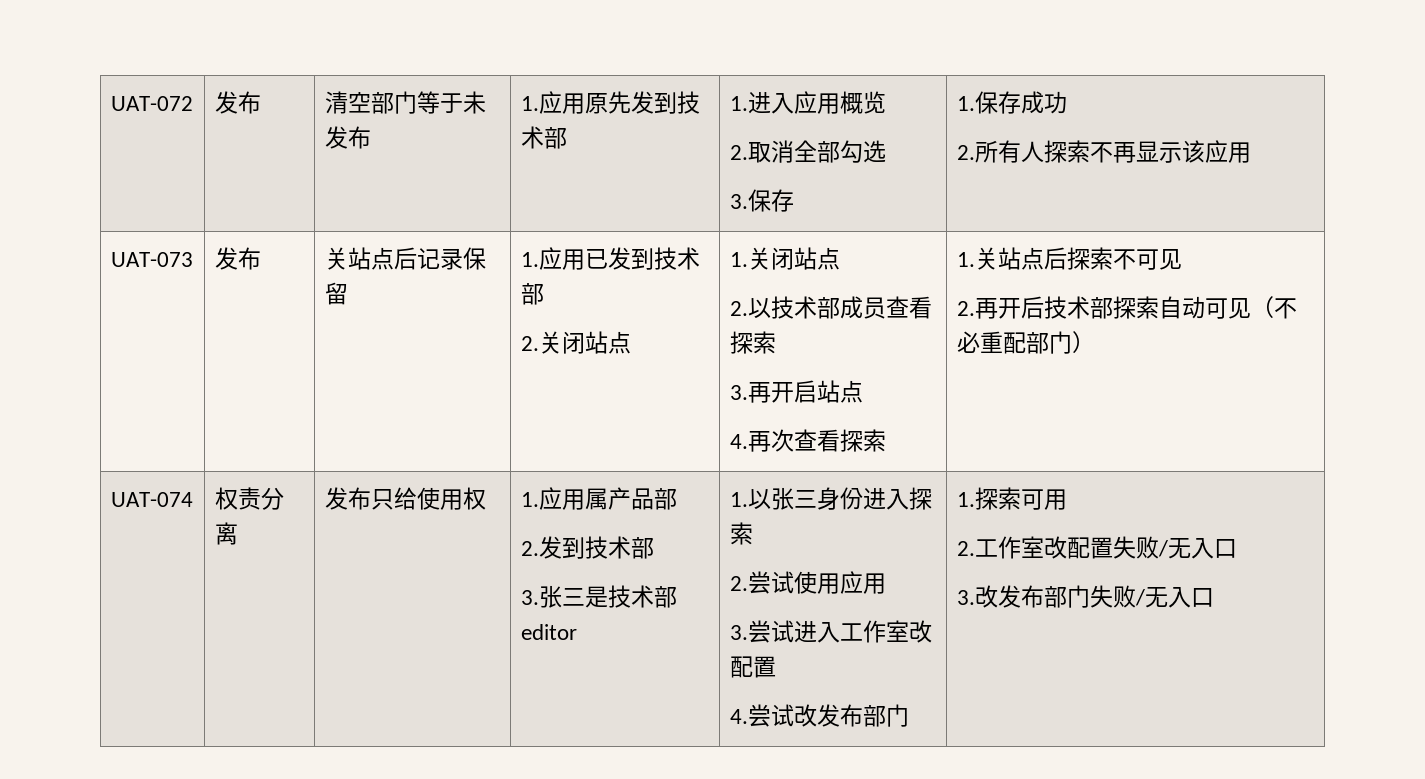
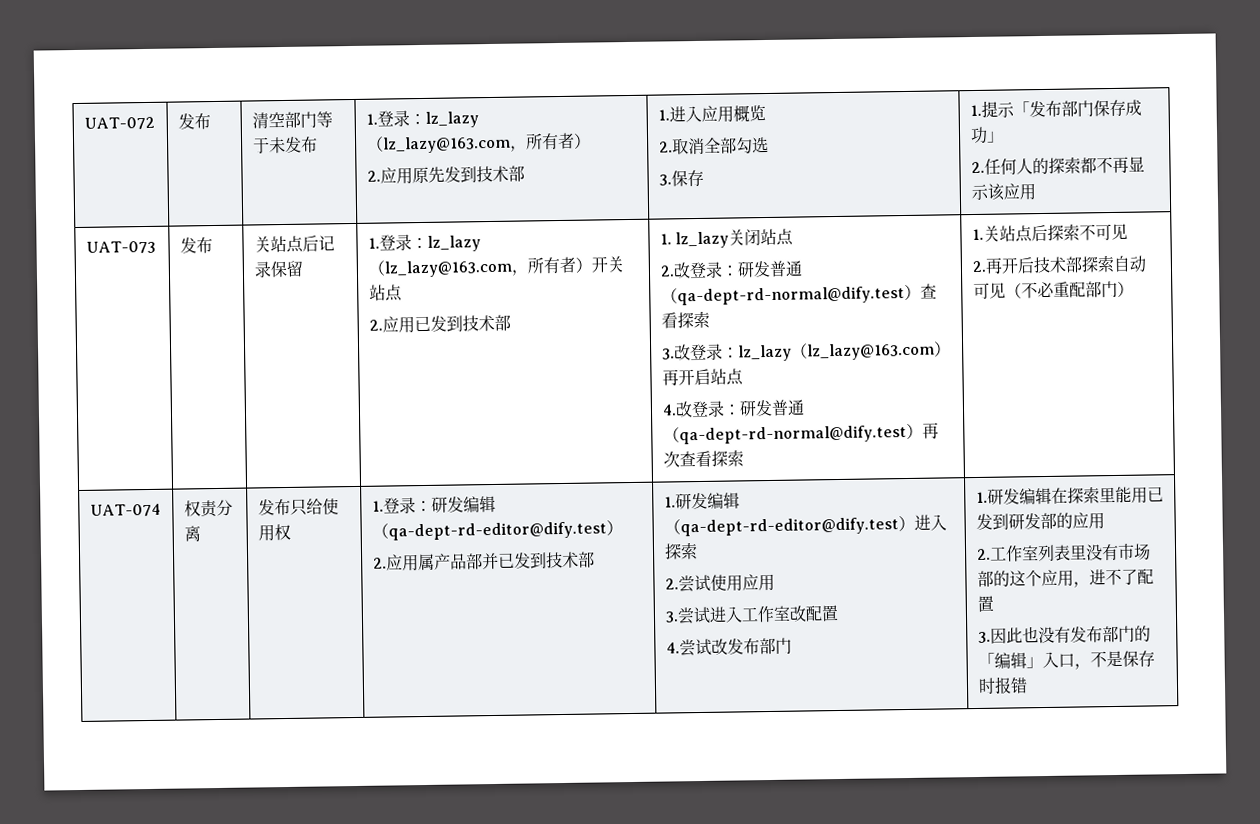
(539, 103) none -> [376,110,479,128] [365,132,591,154] [366,170,381,182] 登录：lz_lazy（lz_lazy@163.com，所有者） // 2.
(975, 103) none -> [980,100,1094,118] 提示「发布部门
[956,140,1090,163] // 2.所有人探索 -> [985,130,1004,143] [970,156,1097,175] 」 // 2.任何人的探索都
(539, 259) none -> [378,234,481,252] [367,256,624,278] [368,284,403,302] [368,319,383,331] 登录：lz_lazy（lz_lazy@163.com，所有者）开关站点 // 2.
[520,331,631,354] [729,252,748,267] // 2.关闭站点 | 1. -> [659,231,729,249] | 1. lz_lazy
[747,296,932,319] [729,331,776,354] [729,380,863,403] [729,434,748,449] 以技术部成员查看探索 // 3.再开启站点 // 4. -> [672,260,803,279] [660,283,937,306] [660,310,710,329] [661,341,951,362] [661,368,744,386] [661,399,805,418] [662,423,923,445] 改登录：研发普通（qa-dept-rd-normal@dify.test）查看探索 // 3.改登录：lz_lazy（lz_lazy@163.com）再开启站点 // 4.改登录：研发普通（qa-dept-rd-normal@dify.test）
(539, 499) none -> [382,495,496,514] [371,520,623,541] [372,557,387,569] 登录：研发编辑（qa-dept-rd-editor@dify.test） // 2.
[520,536,654,559] [520,585,677,608] [520,624,577,640] [729,487,863,510] // 2.发到技术部 // 3.张三是技术部editor | 1.以张三身份 -> [481,551,595,570] [663,492,740,510] [663,515,915,537] 并已发到技术部 | 1.研发编辑（qa-dept-rd-editor@dify.test）
[974,487,1067,510] [956,536,1237,559] [956,585,1214,608] 探索可用 // 2.工作室改配置失败/无入口 // 3.改发布部门失败/无入口 -> [986,486,1164,505] [975,512,1105,531] [976,543,1151,562] [976,568,1154,588] [976,595,994,612] [977,625,1151,644] [977,650,1155,670] [977,676,1028,694] 研发编辑在探索里能用已发到研发部的应用 // 2.工作室列表里没有市场部的这个应用，进不了配置 // 3.因此也没有发布部门的「编辑」入口，不是保存时报错

